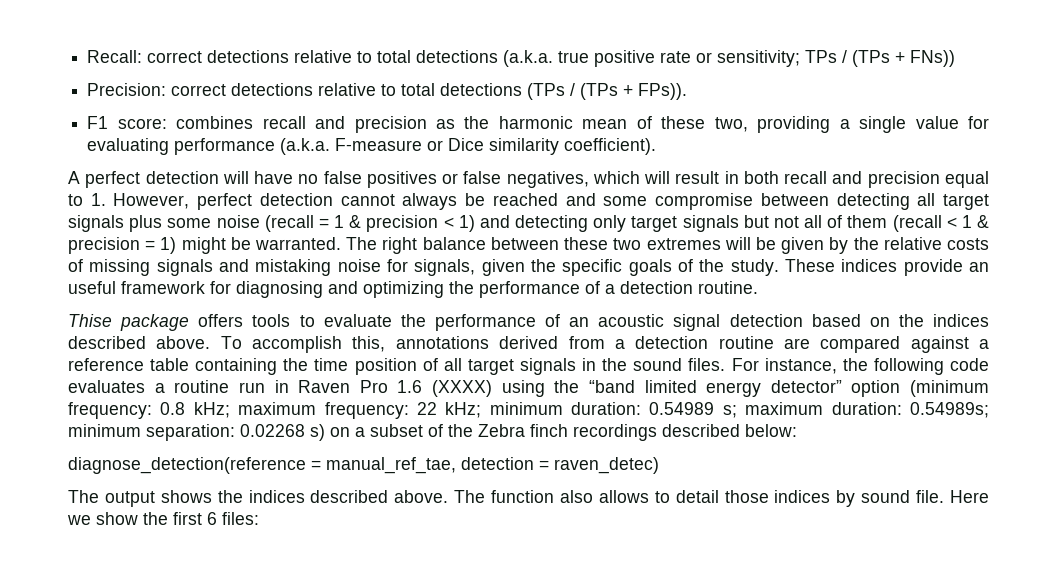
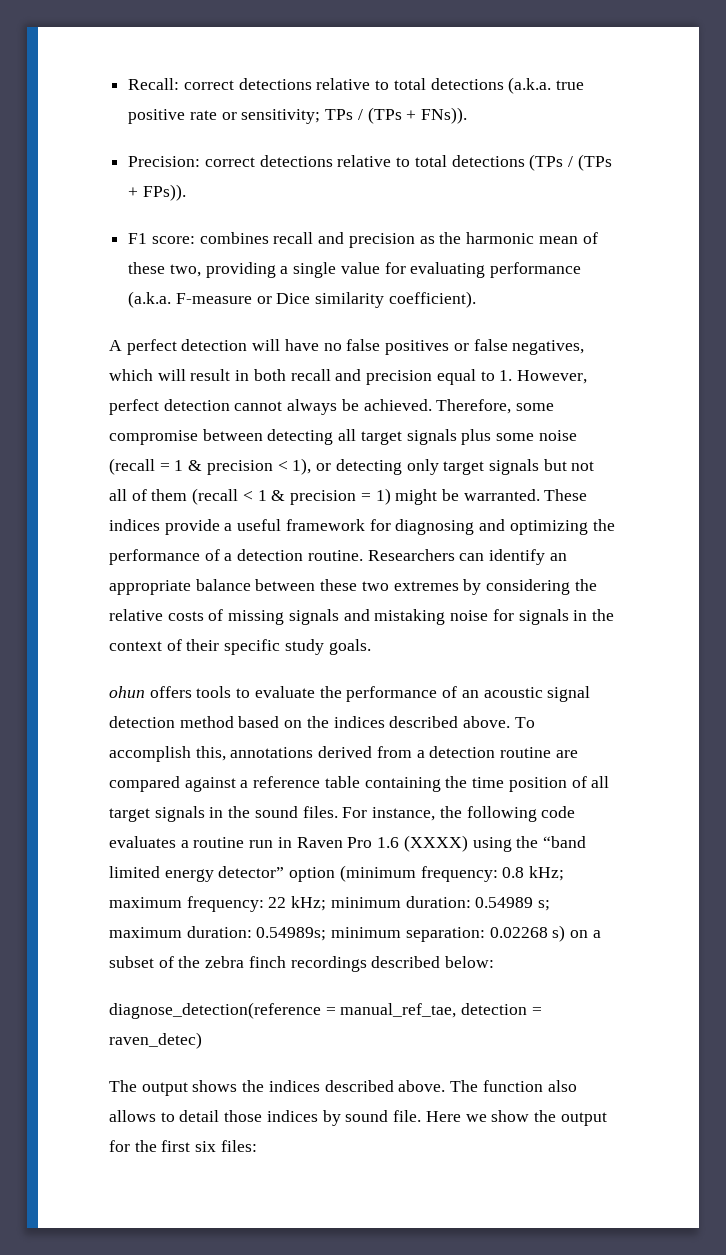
[910,50,956,67] FNs)) -> [421,107,468,124] FNs)).
[492,193,596,206] reached and -> [363,399,512,414] achieved. Therefore,
[458,215,510,232] 1) and -> [292,458,332,475] 1), or
[346,237,990,254] [68,259,779,276] The right balance between these two extremes will be given by the relative costs of missing signals and mistaking noise for signals, given the specific goals of the study. -> (540, 495) none
[969,262,990,272] an -> [224,523,233,531] a
[68,314,190,331] // Thise package -> [367,549,567,565] [109,579,597,595] [109,609,614,625] [109,639,371,655] [109,686,145,698] Researchers can identify an appropriate balance between these two extremes by considering the relative costs of missing signals and mistaking noise for signals in the context of their specific study goals. // ohun
(803, 320) none -> [179,716,234,728] method
[478,424,525,437] Zebra -> [205,956,245,968] zebra
[173,512,217,525] first 6 -> [560,1112,607,1126] [109,1140,217,1152] output for the first six

